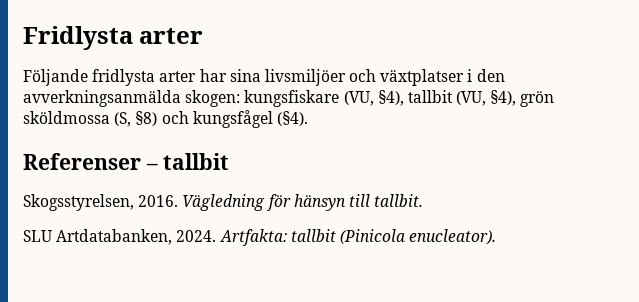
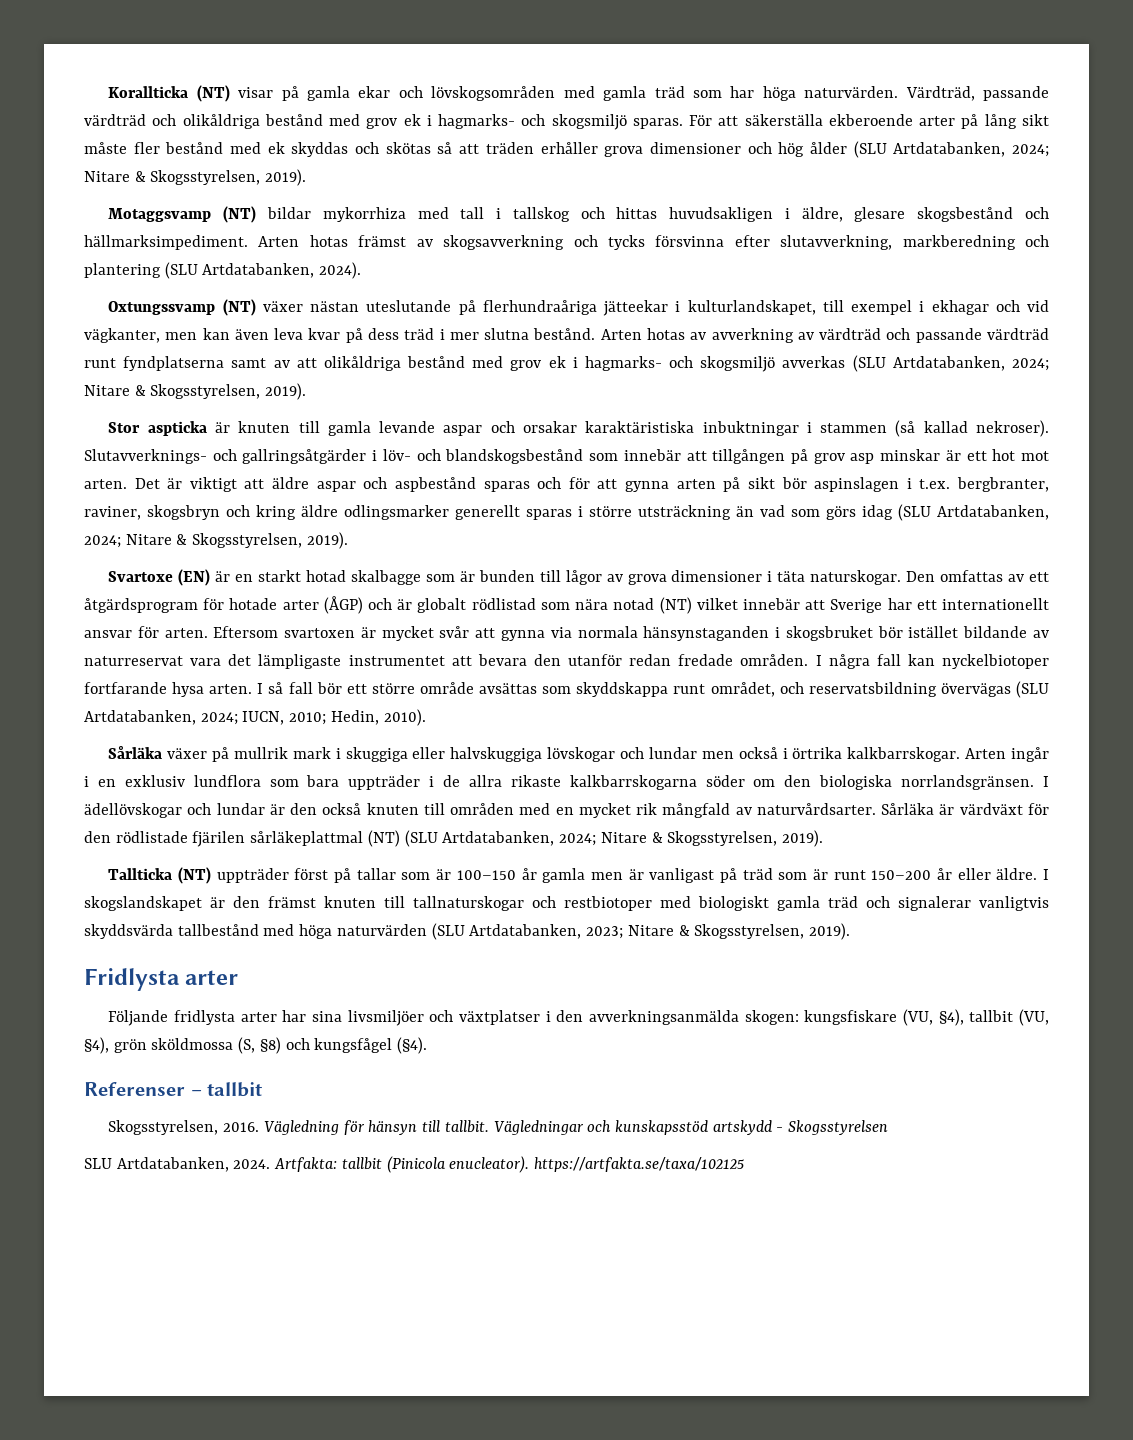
(23, 38) none -> [108,85,1049,102] [84,114,1050,130] [84,141,1050,158] [84,169,307,186] [108,206,1050,223] [84,235,1049,250] [84,262,362,279] [108,299,1049,316] [84,328,1050,343] [84,355,1049,372] [84,383,307,400] [108,420,1049,437] [84,449,1049,464] [84,477,1049,492] [84,504,1049,521] [84,532,348,549] [108,569,1050,586] [84,596,1049,614] [84,626,1050,641] [84,654,1049,669] [84,681,1049,698] [84,709,426,726] [108,746,1050,762] [84,775,1049,790] [84,803,1050,818] [84,830,823,847] [108,867,1049,884] [84,896,1049,911] [84,923,850,940] Korallticka (NT) visar på gamla ekar och lövskogsområden med gamla träd som har höga naturvärden. Värdträd, passande värdträd och olikåldriga bestånd med grov ek i hagmarks- och skogsmiljö sparas. För att säkerställa ekberoende arter på lång sikt måste fler bestånd med ek skyddas och skötas så att träden erhåller grova dimensioner och hög ålder (SLU Artdatabanken, 2024; Nitare & Skogsstyrelsen, 2019). // Motaggsvamp (NT) bildar mykorrhiza med tall i tallskog och hittas huvudsakligen i äldre, glesare skogsbestånd och hällmarksimpediment. Arten hotas främst av skogsavverkning och tycks försvinna efter slutavverkning, markberedning och plantering (SLU Artdatabanken, 2024). // Oxtungssvamp (NT) växer nästan uteslutande på flerhundraåriga jätteekar i kulturlandskapet, till exempel i ekhagar och vid vägkanter, men kan även leva kvar på dess träd i mer slutna bestånd. Arten hotas av avverkning av värdträd och passande värdträd runt fyndplatserna samt av att olikåldriga bestånd med grov ek i hagmarks- och skogsmiljö avverkas (SLU Artdatabanken, 2024; Nitare & Skogsstyrelsen, 2019). // Stor aspticka är knuten till gamla levande aspar och orsakar karaktäristiska inbuktningar i stammen (så kallad nekroser). Slutavverknings- och gallringsåtgärder i löv- och blandskogsbestånd som innebär att tillgången på grov asp minskar är ett hot mot arten. Det är viktigt att äldre aspar och aspbestånd sparas och för att gynna arten på sikt bör aspinslagen i t.ex. bergbranter, raviner, skogsbryn och kring äldre odlingsmarker generellt sparas i större utsträckning än vad som görs idag (SLU Artdatabanken, 2024; Nitare & Skogsstyrelsen, 2019). // Svartoxe (EN) är en starkt hotad skalbagge som är bunden till lågor av grova dimensioner i täta naturskogar. Den omfattas av ett åtgärdsprogram för hotade arter (ÅGP) och är globalt rödlistad som nära notad (NT) vilket innebär att Sverige har ett internationellt ansvar för arten. Eftersom svartoxen är mycket svår att gynna via normala hänsynstaganden i skogsbruket bör istället bildande av naturreservat vara det lämpligaste instrumentet att bevara den utanför redan fredade områden. I några fall kan nyckelbiotoper fortfarande hysa arten. I så fall bör ett större område avsättas som skyddskappa runt området, och reservatsbildning övervägas (SLU Artdatabanken, 2024; IUCN, 2010; Hedin, 2010). // Sårläka växer på mullrik mark i skuggiga eller halvskuggiga lövskogar och lundar men också i örtrika kalkbarrskogar. Arten ingår i en exklusiv lundflora som bara uppträder i de allra rikaste kalkbarrskogarna söder om den biologiska norrlandsgränsen. I ädellövskogar och lundar är den också knuten till områden med en mycket rik mångfald av naturvårdsarter. Sårläka är värdväxt för den rödlistade fjärilen sårläkeplattmal (NT) (SLU Artdatabanken, 2024; Nitare & Skogsstyrelsen, 2019). // Tallticka (NT) uppträder först på tallar som är 100–150 år gamla men är vanligast på träd som är runt 150–200 år eller äldre. I skogslandskapet är den främst knuten till tallnaturskogar och restbiotoper med biologiskt gamla träd och signalerar vanligtvis skyddsvärda tallbestånd med höga naturvärden (SLU Artdatabanken, 2023; Nitare & Skogsstyrelsen, 2019). //
(424, 200) none -> [493,1120,889,1135] Vägledningar och kunskapsstöd artskydd - Skogsstyrelsen
(497, 237) none -> [534,1157,745,1172] https://artfakta.se/taxa/102125

